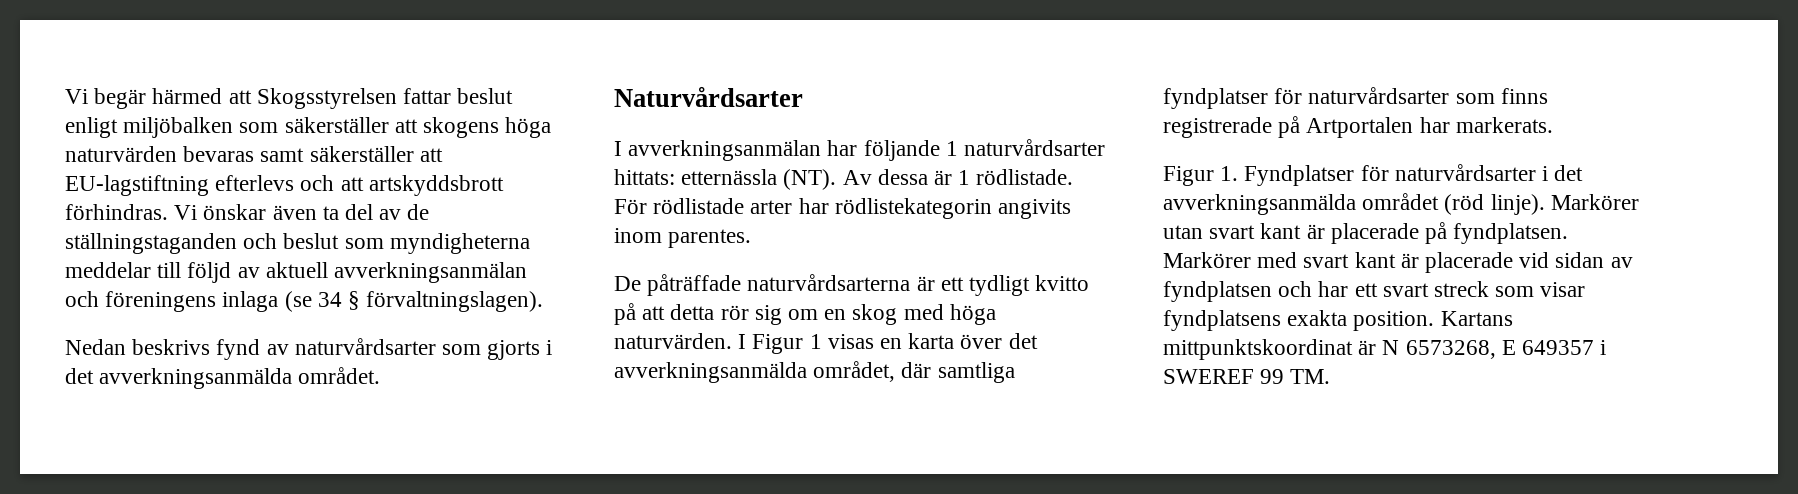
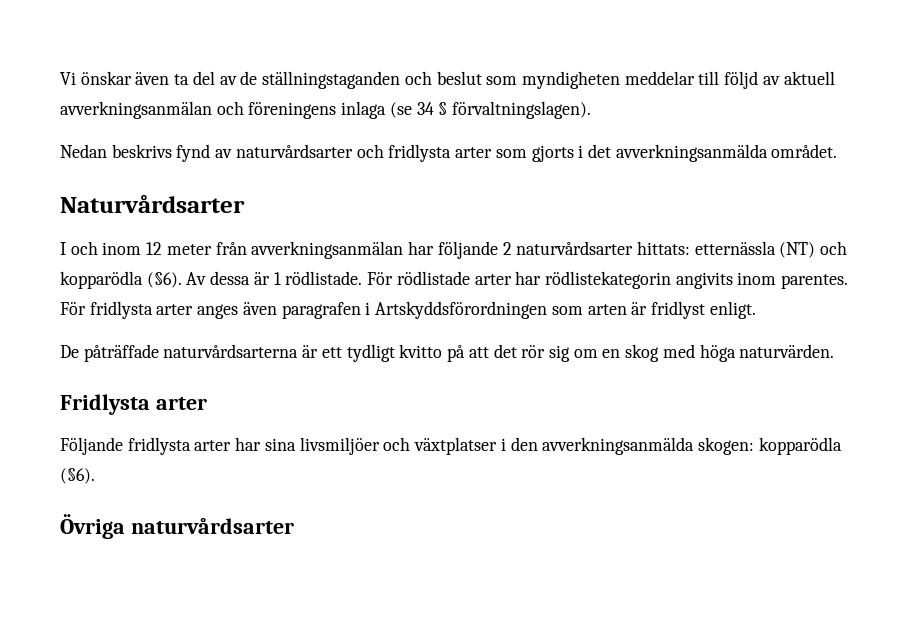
[65,88,514,109] [65,117,552,138] [65,146,443,162] [65,175,504,196] [65,204,198,220] Vi begär härmed att Skogsstyrelsen fattar beslut enligt miljöbalken som säkerställer att skogens höga naturvärden bevaras samt säkerställer att EU-lagstiftning efterlevs och att artskyddsbrott förhindras. Vi -> [60,72,76,85] Vi
[389,233,530,254] myndigheterna -> [521,71,620,89] myndigheten
(436, 346) none -> [356,144,493,162] och fridlysta arter
(622, 148) none -> [70,241,247,255] och inom 12 meter från
[945,141,958,156] 1 -> [502,242,512,255] 2
[783,169,837,190] (NT). -> [779,241,848,258] [60,271,182,289] (NT) och kopparödla (§6).
(752, 238) none -> [60,301,756,319] För fridlysta arter anges även paragrafen i Artskyddsförordningen som arten är fridlyst enligt.
[670,304,715,320] detta -> [493,344,517,358] det
[738,333,1038,354] [614,361,1015,383] [1163,87,1548,109] [1163,116,1553,138] [1163,164,1584,186] [1163,193,1639,215] [1163,222,1569,244] [1163,252,1633,273] [1163,281,1586,302] [1163,310,1513,331] [1163,339,1607,360] [1163,369,1331,384] I Figur 1 visas en karta över det avverkningsanmälda området, där samtliga fyndplatser för naturvårdsarter som finns registrerade på Artportalen har markerats. // Figur 1. Fyndplatser för naturvårdsarter i det avverkningsanmälda området (röd linje). Markörer utan svart kant är placerade på fyndplatsen. Markörer med svart kant är placerade vid sidan av fyndplatsen och har ett svart streck som visar fyndplatsens exakta position. Kartans mittpunktskoordinat är N 6573268, E 649357 i SWEREF 99 TM. -> [60,394,207,415] [60,437,842,455] [60,468,95,484] [60,514,294,539] // Fridlysta arter // Följande fridlysta arter har sina livsmiljöer och växtplatser i den avverkningsanmälda skogen: kopparödla (§6). // Övriga naturvårdsarter

